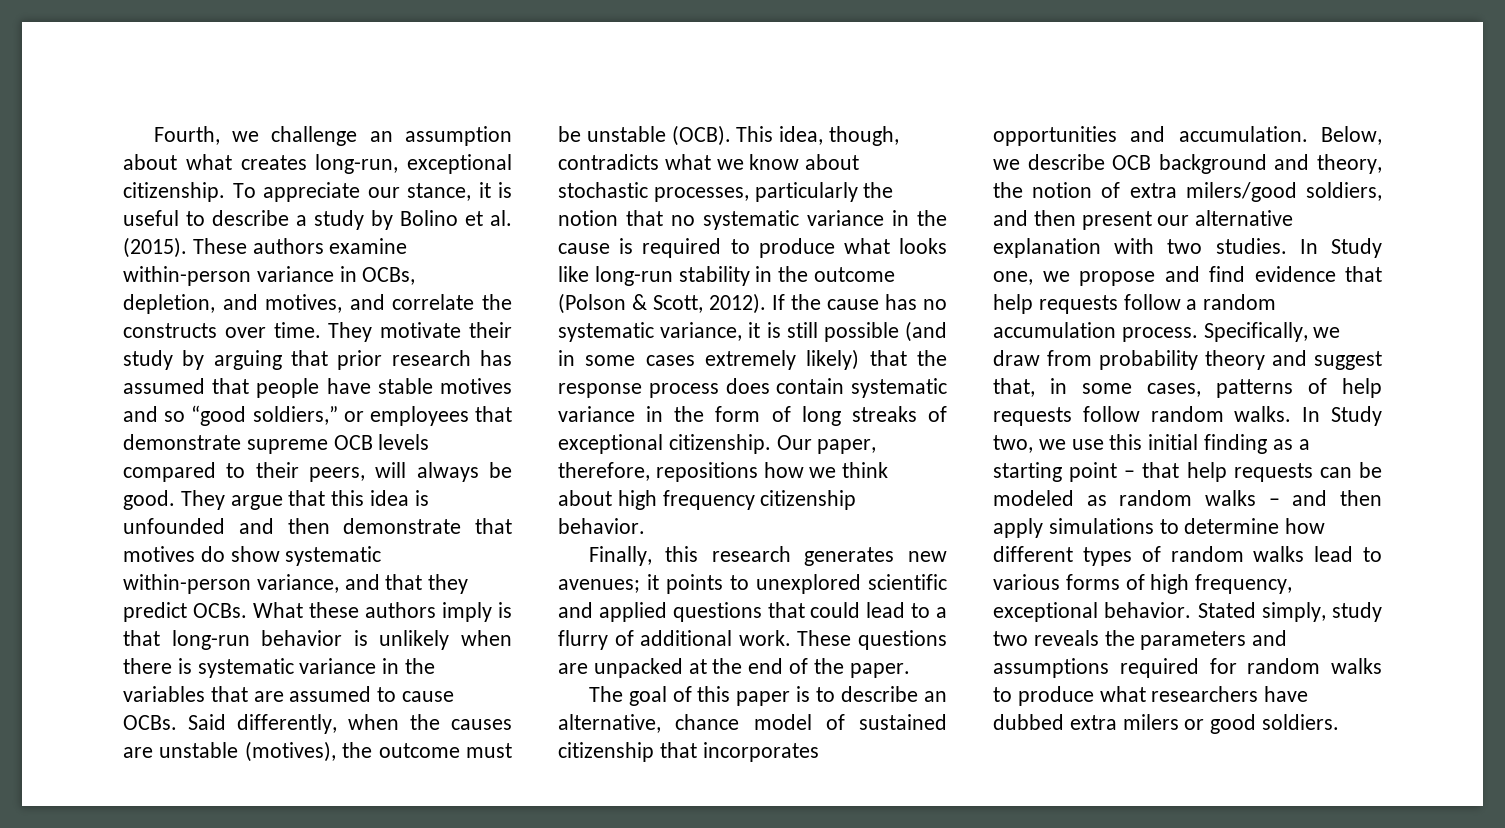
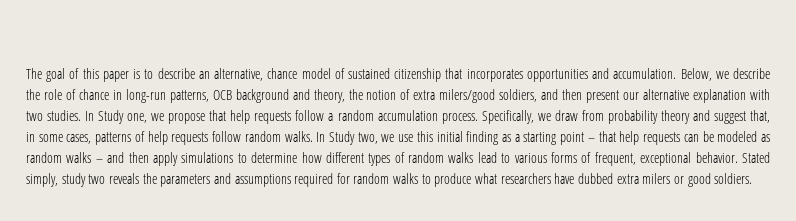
[153,126,512,146] [123,154,512,174] [123,182,512,202] [123,210,512,230] [123,237,408,258] [123,266,416,286] [123,294,512,314] [123,322,512,342] [123,350,512,370] [123,378,512,398] [123,405,512,426] [123,434,430,454] [123,462,512,482] [123,490,429,510] [123,518,512,534] [123,546,382,566] [123,574,469,594] [123,602,512,622] [123,630,512,650] [123,658,436,678] [123,686,455,702] [123,714,512,734] [123,741,512,762] [558,125,900,146] [558,154,860,170] [558,182,894,202] [558,210,947,230] [558,238,947,258] [558,266,896,286] [558,293,947,314] [558,321,947,342] [558,349,947,370] [558,378,947,398] [558,406,947,426] [558,434,877,454] [558,462,889,482] [558,490,857,510] [558,518,645,534] [588,546,947,566] [558,574,947,594] [558,602,947,622] [558,630,947,650] [558,658,910,678] Fourth, we challenge an assumption about what creates long-run, exceptional citizenship. To appreciate our stance, it is useful to describe a study by Bolino et al. (2015). These authors examine within-person variance in OCBs, depletion, and motives, and correlate the constructs over time. They motivate their study by arguing that prior research has assumed that people have stable motives and so “good soldiers,” or employees that demonstrate supreme OCB levels compared to their peers, will always be good. They argue that this idea is unfounded and then demonstrate that motives do show systematic within-person variance, and that they predict OCBs. What these authors imply is that long-run behavior is unlikely when there is systematic variance in the variables that are assumed to cause OCBs. Said differently, when the causes are unstable (motives), the outcome must be unstable (OCB). This idea, though, contradicts what we know about stochastic processes, particularly the notion that no systematic variance in the cause is required to produce what looks like long-run stability in the outcome (Polson & Scott, 2012). If the cause has no systematic variance, it is still possible (and in some cases extremely likely) that the response process does contain systematic variance in the form of long streaks of exceptional citizenship. Our paper, therefore, repositions how we think about high frequency citizenship behavior. // Finally, this research generates new avenues; it points to unexplored scientific and applied questions that could lead to a flurry of additional work. These questions are unpacked at the end of the paper. // -> (26, 73) none
(1105, 162) none -> [26,89,209,103] the role of chance in long-run patterns,
[1164,266,1336,282] and find evidence -> (206, 118) none
[1150,574,1293,594] high frequency, -> [594,152,636,166] frequent,

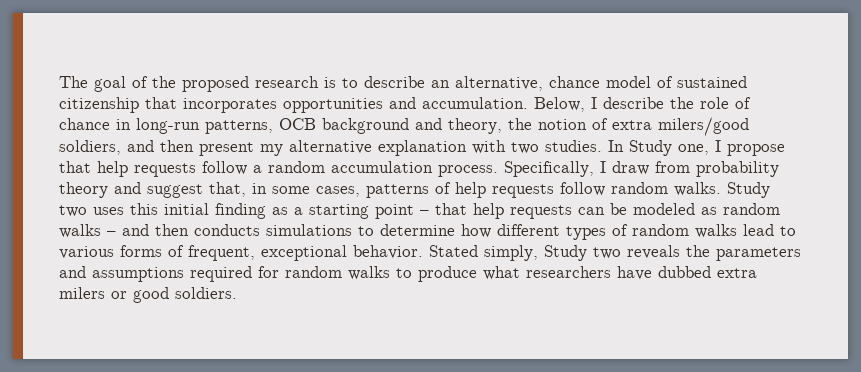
[82,68,129,82] this paper -> [152,76,319,92] the proposed research
[715,71,729,79] we -> [591,97,597,109] I
[623,92,640,100] our -> [260,144,283,156] my
[151,113,165,121] we -> [715,140,721,152] I
[537,113,551,121] we -> [600,161,606,173] I
[316,131,414,145] In Study two, we use -> [727,182,770,198] [59,205,124,217] Study two uses
[152,152,178,166] apply -> [194,224,260,236] conducts
[61,173,86,187] study -> [544,245,587,261] Study

